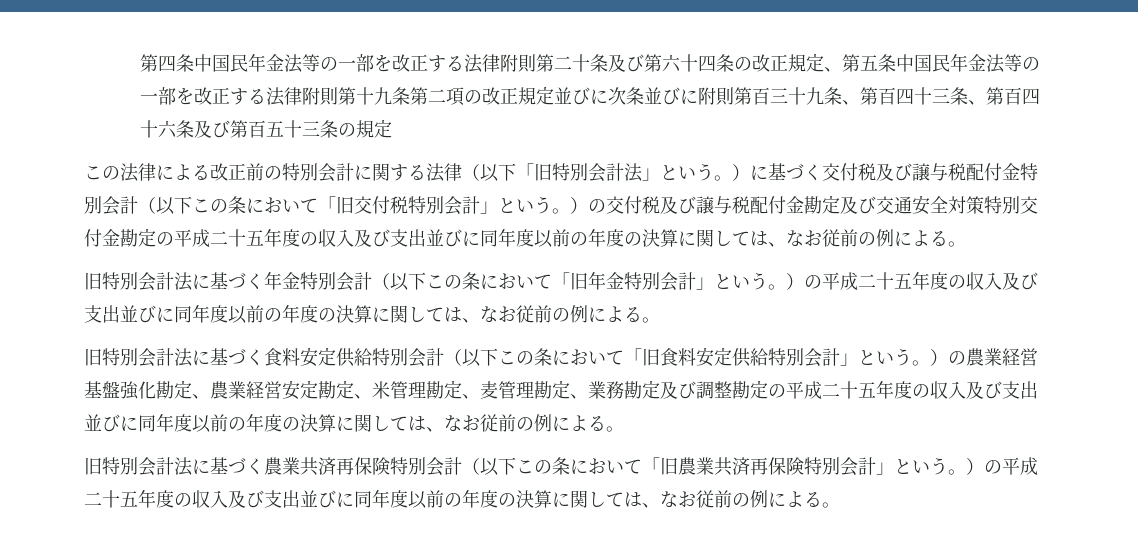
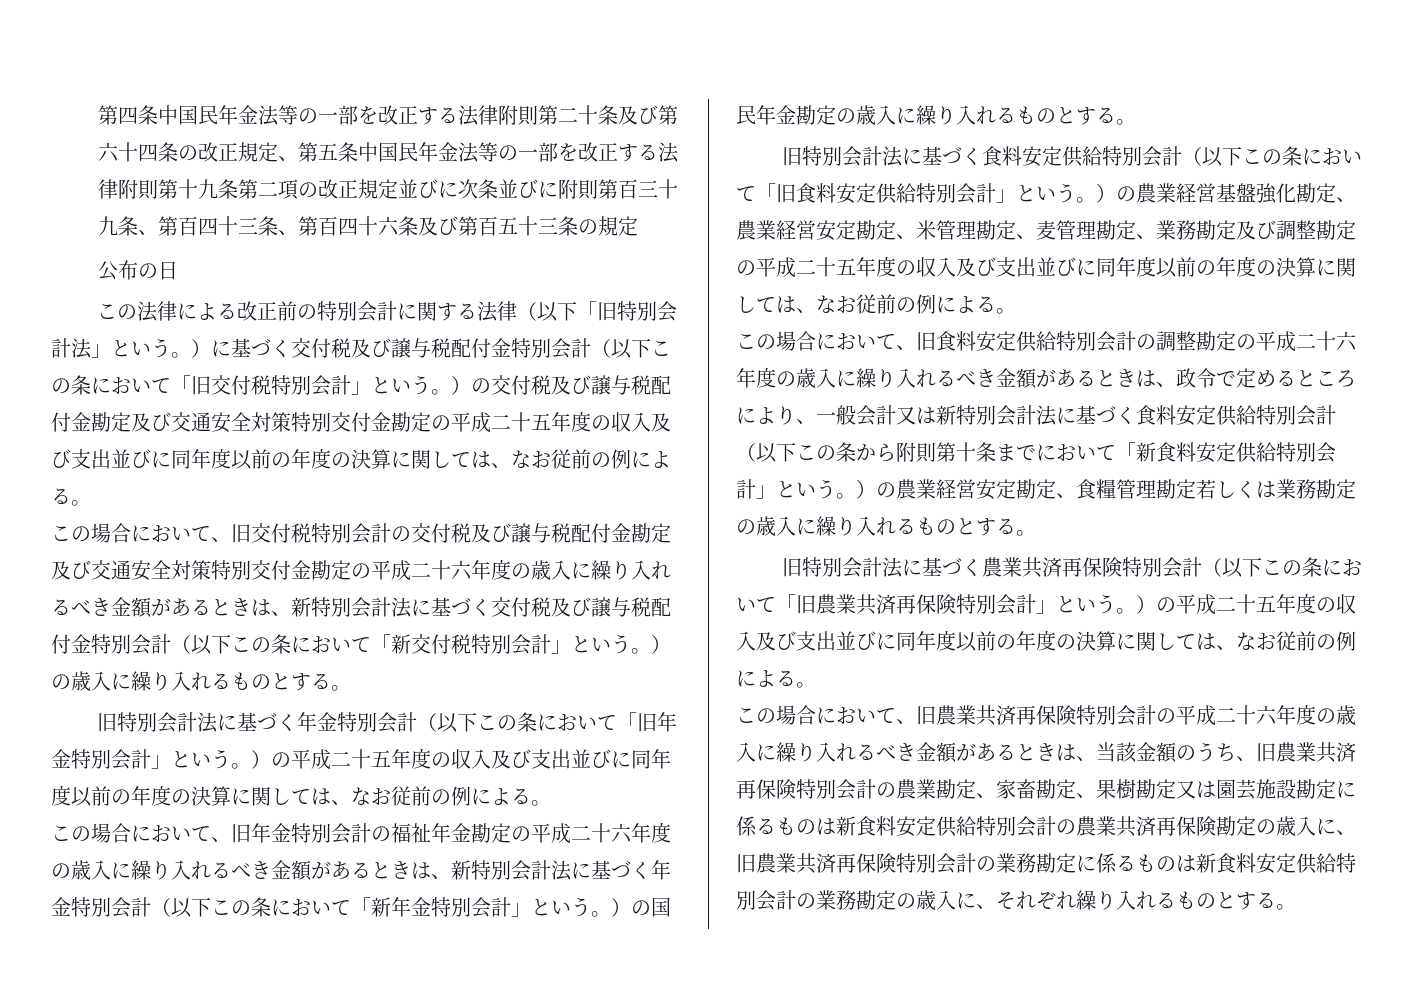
(393, 128) none -> [97,260,178,281] // 公布の日
(966, 244) none -> [51,523,671,544] [51,559,671,581] [51,597,671,618] [51,634,671,655] [51,671,351,691] // この場合において、旧交付税特別会計の交付税及び譲与税配付金勘定及び交通安全対策特別交付金勘定の平成二十六年度の歳入に繰り入れるべき金額があるときは、新特別会計法に基づく交付税及び譲与税配付金特別会計（以下この条において「新交付税特別会計」という。）の歳入に繰り入れるものとする。
(660, 320) none -> [51,822,671,844] [51,860,671,881] [51,897,671,918] [736,105,1136,125] // この場合において、旧年金特別会計の福祉年金勘定の平成二十六年度の歳入に繰り入れるべき金額があるときは、新特別会計法に基づく年金特別会計（以下この条において「新年金特別会計」という。）の国民年金勘定の歳入に繰り入れるものとする。
(624, 429) none -> [736,331,1357,352] [736,367,1356,389] [736,405,1336,426] [736,442,1336,463] [736,479,1356,500] [736,516,1036,536] // この場合において、旧食料安定供給特別会計の調整勘定の平成二十六年度の歳入に繰り入れるべき金額があるときは、政令で定めるところにより、一般会計又は新特別会計法に基づく食料安定供給特別会計（以下この条から附則第十条までにおいて「新食料安定供給特別会計」という。）の農業経営安定勘定、食糧管理勘定若しくは業務勘定の歳入に繰り入れるものとする。
(840, 505) none -> [736,704,1356,726] [736,742,1356,763] [736,779,1356,800] [736,816,1356,837] [736,853,1356,874] [736,890,1296,911] // この場合において、旧農業共済再保険特別会計の平成二十六年度の歳入に繰り入れるべき金額があるときは、当該金額のうち、旧農業共済再保険特別会計の農業勘定、家畜勘定、果樹勘定又は園芸施設勘定に係るものは新食料安定供給特別会計の農業共済再保険勘定の歳入に、旧農業共済再保険特別会計の業務勘定に係るものは新食料安定供給特別会計の業務勘定の歳入に、それぞれ繰り入れるものとする。

